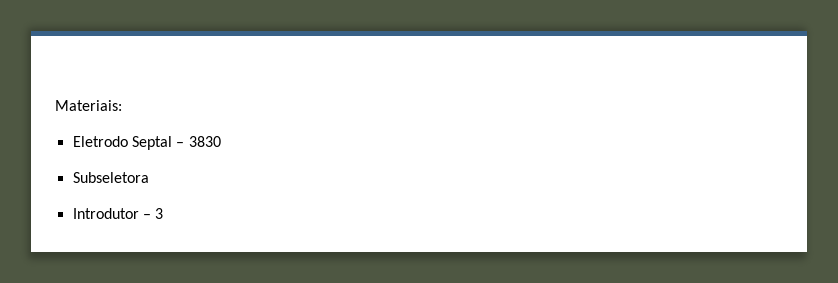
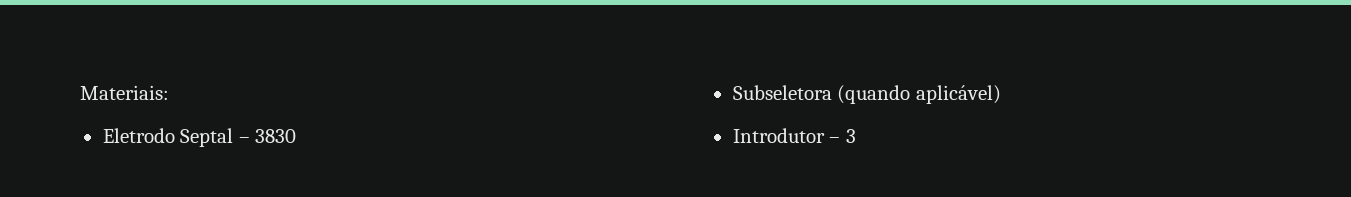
(149, 177) none -> [837,85,1001,104] (quando aplicável)

